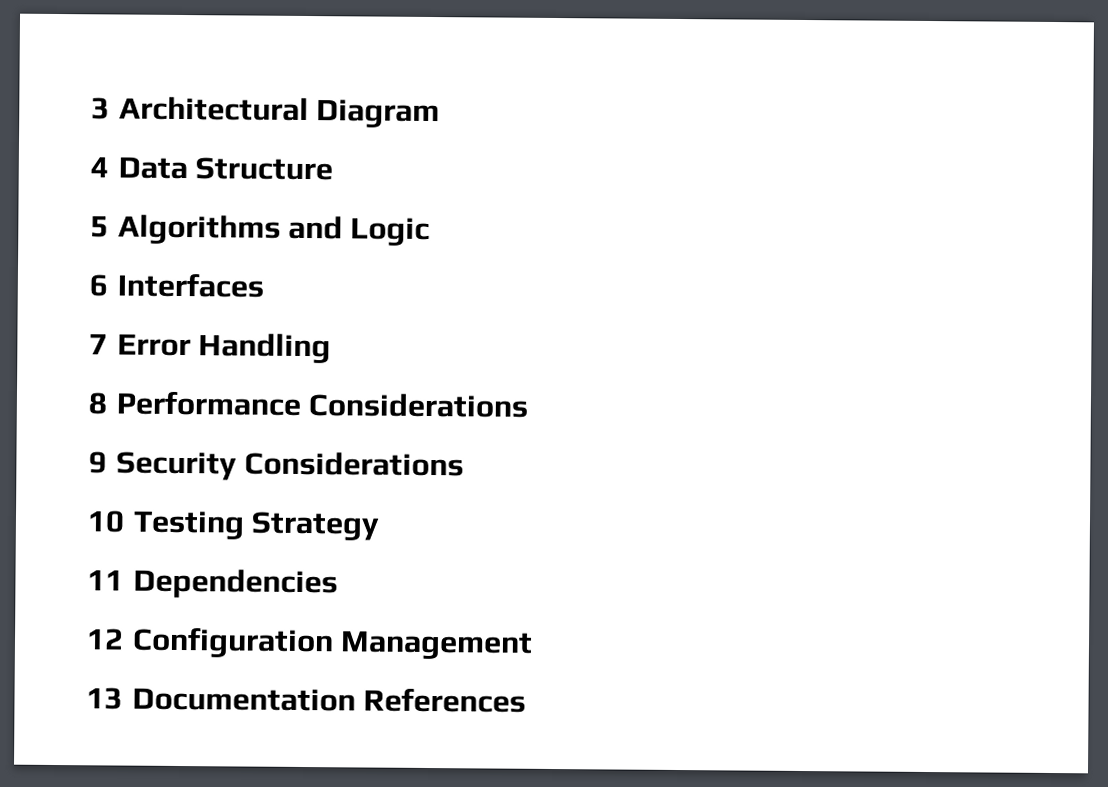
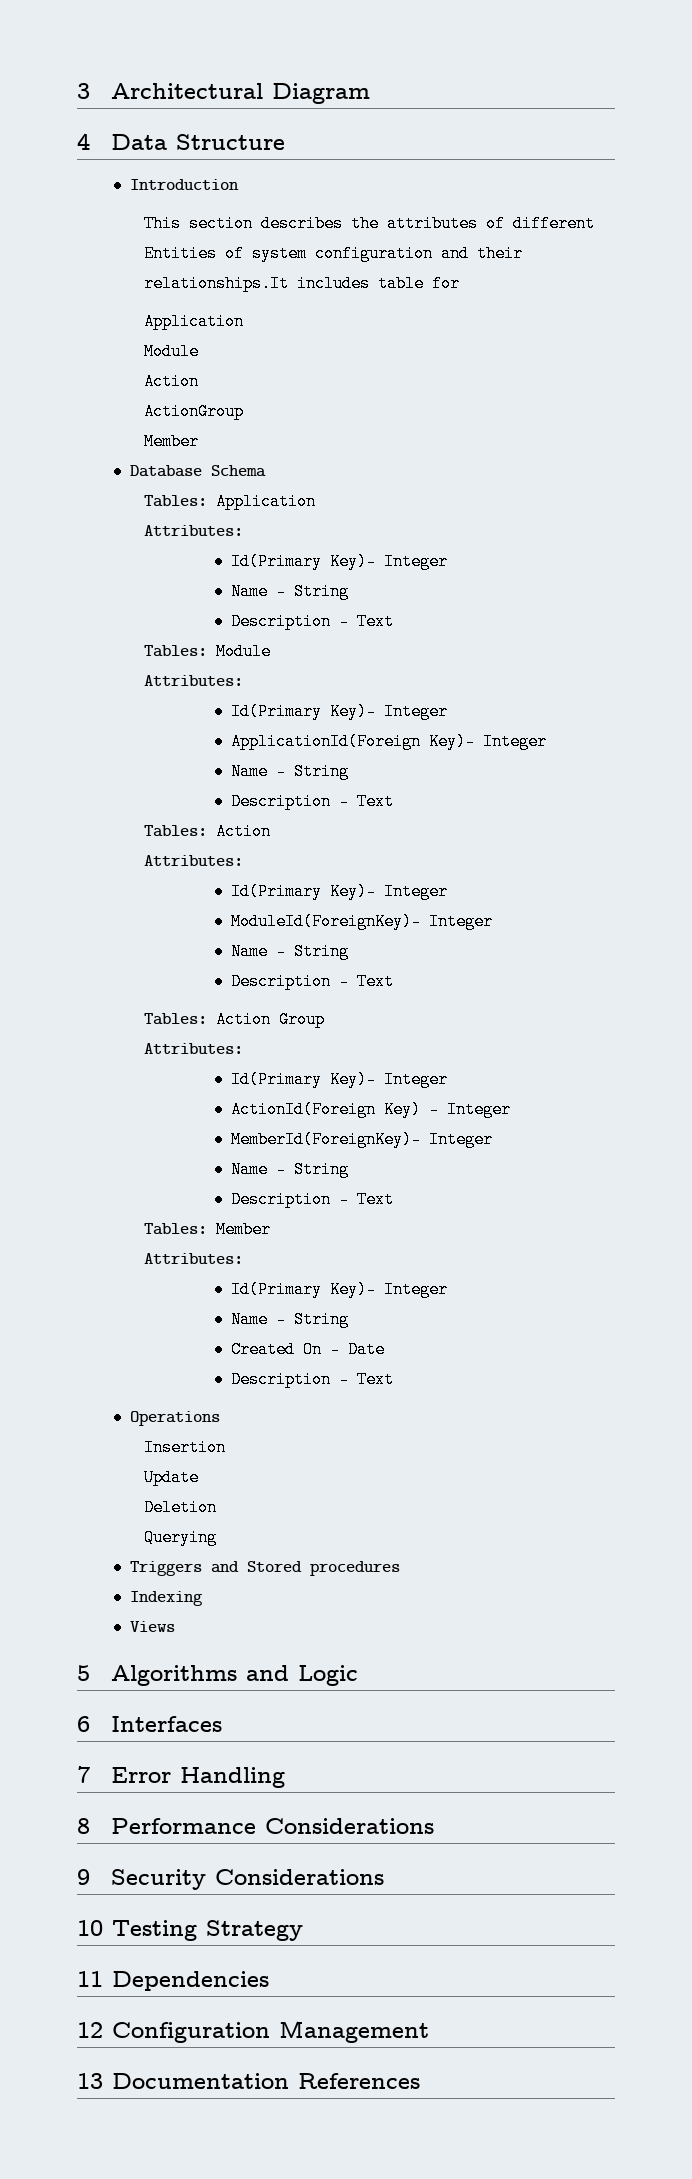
(334, 169) none -> [130,179,240,190] [143,215,595,232] [143,245,523,262] [143,275,460,292] [143,313,244,330] [143,343,199,360] [143,373,199,390] [143,403,244,420] [143,433,199,450] [130,465,267,477] [143,493,316,510] [143,525,243,536] [230,553,448,570] [230,583,349,600] [230,613,394,630] [143,643,271,660] [143,675,243,686] [230,703,448,720] [230,733,547,750] [230,763,349,780] [230,793,394,810] [143,823,271,840] [143,855,243,866] [230,883,448,900] [230,913,493,930] [230,943,349,960] [230,973,394,990] [143,1011,325,1028] [143,1043,243,1054] [230,1071,448,1088] [230,1101,511,1118] [230,1131,493,1148] [230,1161,349,1178] [230,1191,394,1208] [143,1221,271,1238] [143,1253,243,1264] [230,1281,448,1298] [230,1311,349,1328] [230,1341,385,1358] [230,1371,394,1388] [130,1411,221,1426] [143,1439,226,1456] [143,1469,199,1486] [143,1499,217,1516] [143,1529,217,1546] [130,1561,401,1576] [130,1591,204,1606] [130,1621,176,1632] // Introduction // This section describes the attributes of different Entities of system configuration and their relationships.It includes table for // Application // Module // Action // ActionGroup // Member // Database Schema // Tables: Application // Attributes: // Id(Primary Key)- Integer // Name - String // Description - Text // Tables: Module // Attributes: // Id(Primary Key)- Integer // ApplicationId(Foreign Key)- Integer // Name - String // Description - Text // Tables: Action // Attributes: // Id(Primary Key)- Integer // ModuleId(ForeignKey)- Integer // Name - String // Description - Text // Tables: Action Group // Attributes: // Id(Primary Key)- Integer // ActionId(Foreign Key) - Integer // MemberId(ForeignKey)- Integer // Name - String // Description - Text // Tables: Member // Attributes: // Id(Primary Key)- Integer // Name - String // Created On - Date // Description - Text // Operations // Insertion // Update // Deletion // Querying // Triggers and Stored procedures // Indexing // Views

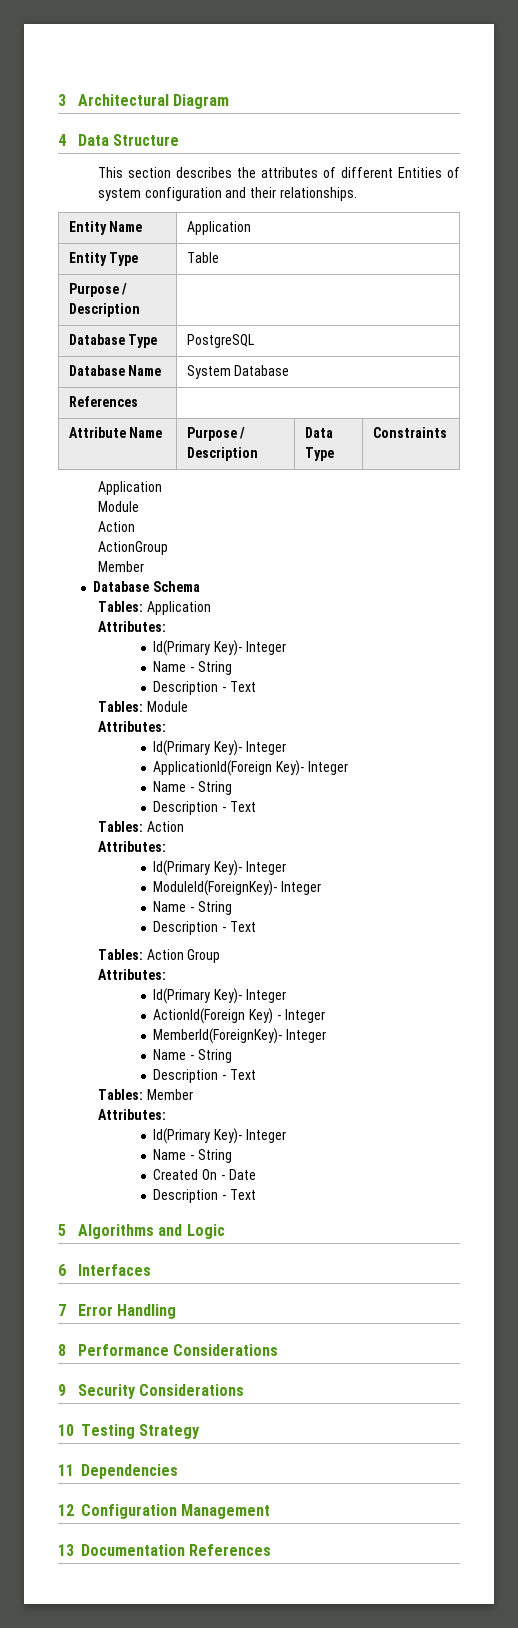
[130,179,240,190] // Introduction -> (180, 140) none
[143,275,460,292] relationships.It includes table for -> [280,187,358,201] [68,221,143,235] [186,221,251,235] [68,252,139,266] [186,252,219,263] [68,283,128,297] [68,303,140,317] [68,334,158,348] [186,334,254,348] [68,365,162,376] [186,365,290,379] [68,396,138,407] [68,427,163,438] [186,427,246,441] [186,447,258,461] [304,427,333,438] [304,447,334,461] [372,427,447,438] relationships. // Entity Name | Application // Entity Type | Table // Purpose / Description | // Database Type | PostgreSQL // Database Name | System Database // References | // Attribute Name | Purpose / Description | Data Type | Constraints
[130,1411,221,1426] [143,1439,226,1456] [143,1469,199,1486] [143,1499,217,1516] [143,1529,217,1546] [130,1561,401,1576] [130,1591,204,1606] [130,1621,176,1632] // Operations // Insertion // Update // Deletion // Querying // Triggers and Stored procedures // Indexing // Views -> (256, 1194) none

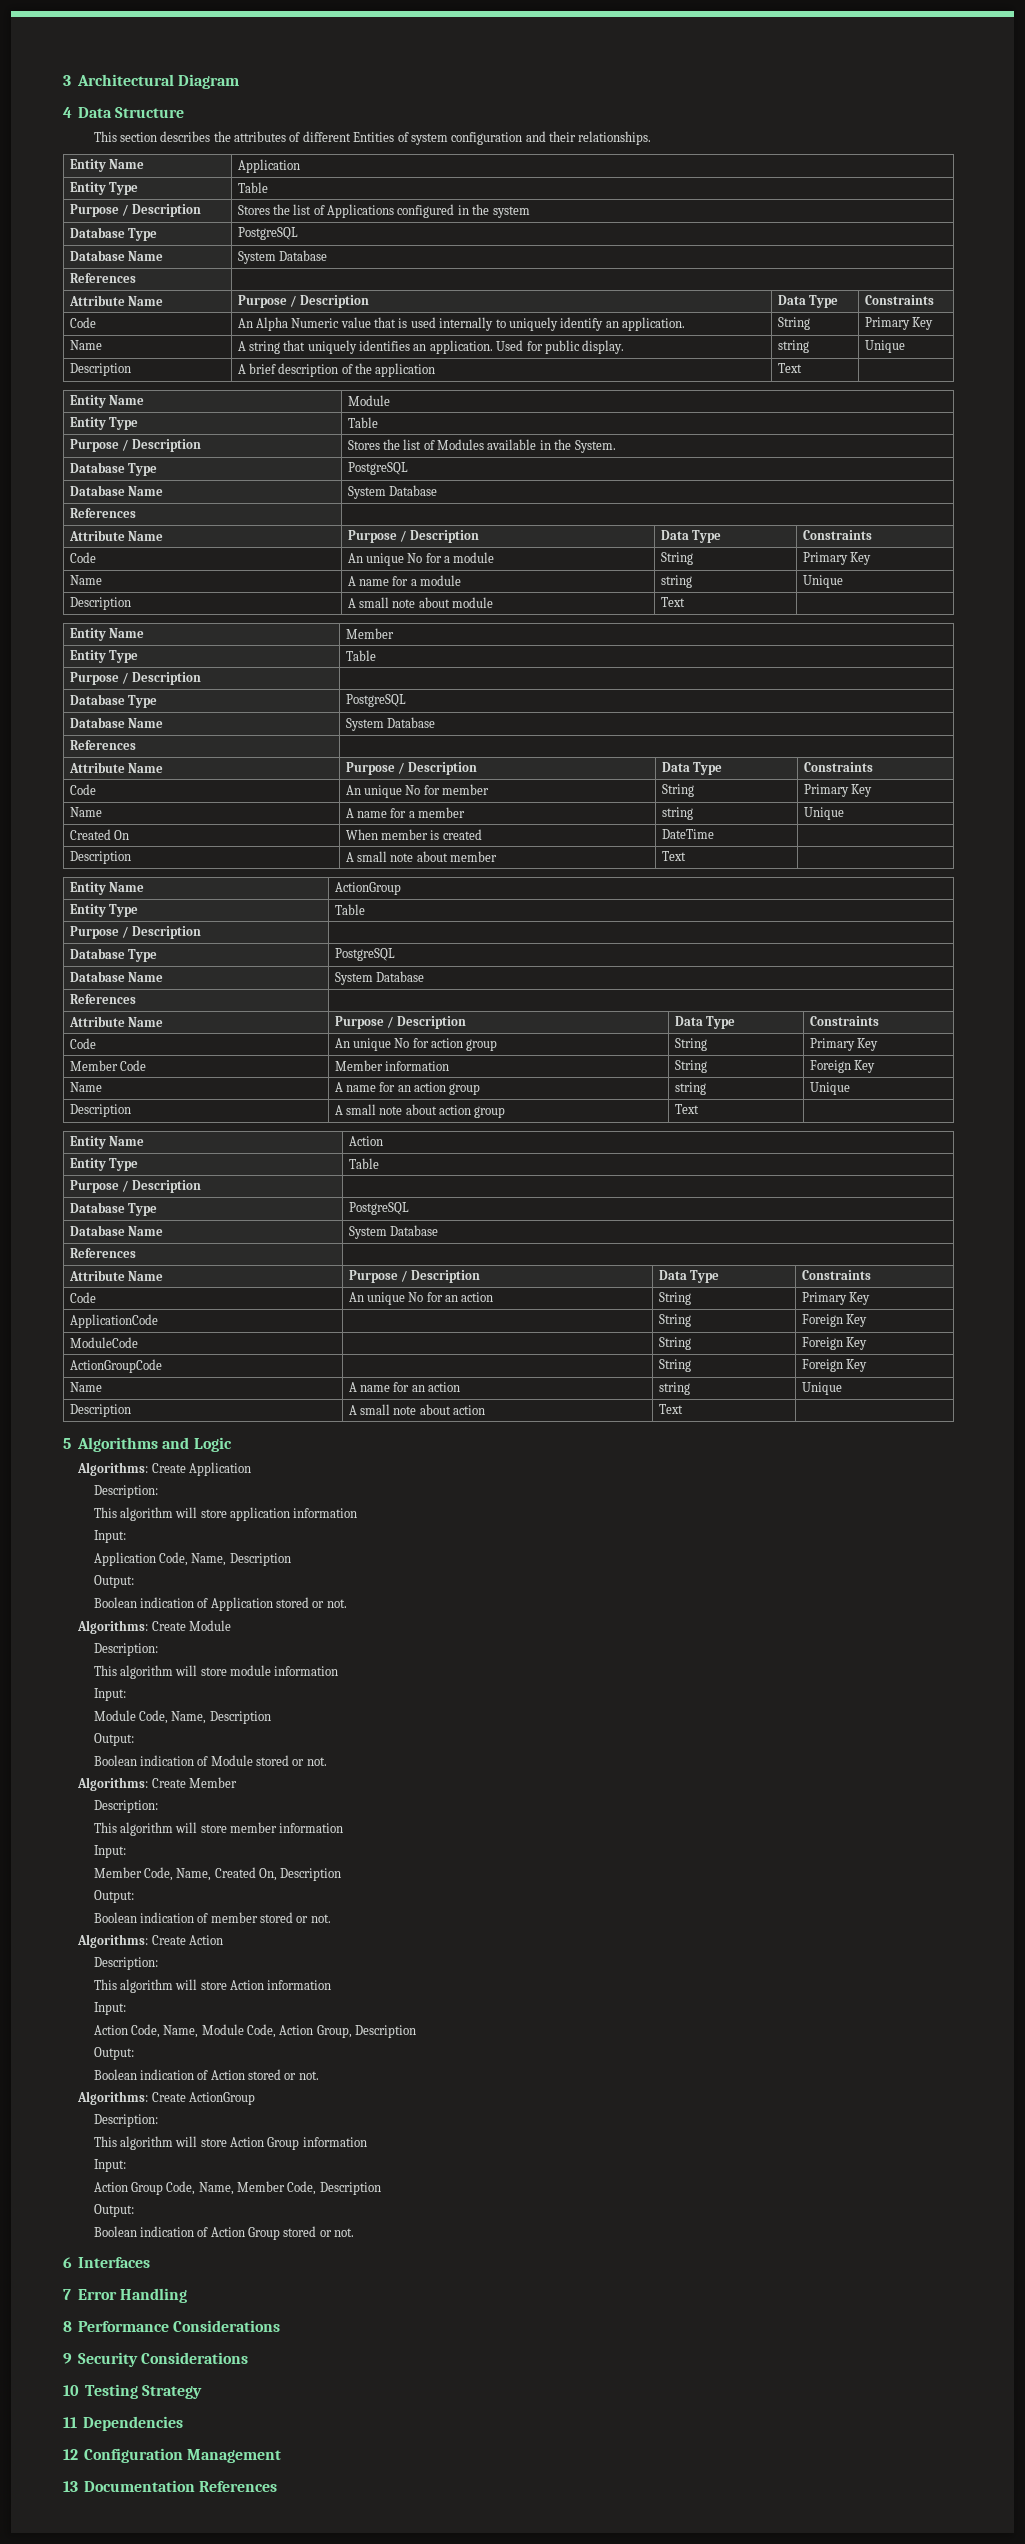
(140, 310) none -> [237,204,530,218] Stores the list of Applications configured in the system
[97,481,162,495] [97,501,139,512] [97,521,135,532] [97,541,168,555] [97,561,144,572] [93,581,201,592] [97,601,211,615] [97,621,166,632] [153,640,286,656] [153,661,232,675] [153,681,256,695] [97,701,188,712] [97,721,166,732] [153,740,286,756] [153,760,348,776] [153,781,232,795] [153,801,256,815] [97,821,184,832] [97,841,166,852] [153,860,286,876] [153,880,322,896] [153,901,232,915] [153,921,256,935] [97,949,221,963] [97,969,166,980] [153,988,286,1004] [153,1008,325,1024] [153,1028,327,1044] [153,1049,232,1063] [153,1069,256,1083] [97,1089,193,1100] [97,1109,166,1120] [153,1128,286,1144] [153,1149,232,1163] [153,1169,256,1180] [153,1189,256,1203] [58,1224,225,1239] // Application // Module // Action // ActionGroup // Member // Database Schema // Tables: Application // Attributes: // Id(Primary Key)- Integer // Name - String // Description - Text // Tables: Module // Attributes: // Id(Primary Key)- Integer // ApplicationId(Foreign Key)- Integer // Name - String // Description - Text // Tables: Action // Attributes: // Id(Primary Key)- Integer // ModuleId(ForeignKey)- Integer // Name - String // Description - Text // Tables: Action Group // Attributes: // Id(Primary Key)- Integer // ActionId(Foreign Key) - Integer // MemberId(ForeignKey)- Integer // Name - String // Description - Text // Tables: Member // Attributes: // Id(Primary Key)- Integer // Name - String // Created On - Date // Description - Text // 5 Algorithms and Logic -> [69,317,96,328] [237,317,686,331] [777,317,810,330] [864,317,933,330] [69,340,102,350] [237,340,625,354] [777,340,809,353] [864,340,905,353] [69,363,131,376] [237,363,436,377] [777,363,802,373] [69,395,144,408] [347,395,390,406] [69,417,138,430] [347,417,378,428] [69,439,202,452] [347,439,616,453] [69,462,157,476] [347,462,408,475] [69,485,163,496] [347,485,437,499] [69,508,136,518] [68,530,163,541] [347,530,480,543] [660,530,721,543] [802,530,872,540] [69,552,96,563] [347,552,495,566] [660,552,693,565] [802,552,871,565] [69,575,102,585] [347,575,462,586] [660,575,692,588] [802,575,843,588] [69,597,131,610] [347,597,494,608] [660,597,685,607] [69,628,144,641] [345,628,394,639] [69,650,138,663] [345,650,376,661] [69,672,202,685] [69,694,157,708] [345,694,406,707] [69,717,163,728] [345,717,435,731] [69,740,136,750] [68,762,163,773] [345,762,478,775] [661,762,722,775] [803,762,873,772] [69,784,96,795] [345,784,490,798] [661,784,694,797] [803,784,872,797] [69,807,102,817] [345,807,466,818] [661,807,693,820] [803,807,844,820] [69,829,129,840] [345,829,482,840] [661,829,714,839] [69,851,131,864] [345,851,498,862] [661,851,686,861] [69,882,144,895] [334,882,401,895] [69,904,138,917] [334,904,365,915] [69,926,202,939] [69,948,157,962] [334,948,395,961] [69,971,163,982] [334,971,424,985] [69,994,136,1004] [68,1016,163,1027] [334,1016,467,1029] [674,1016,735,1029] [809,1016,879,1026] [69,1038,96,1049] [334,1038,498,1051] [674,1038,707,1051] [809,1038,878,1051] [69,1060,146,1071] [334,1060,449,1071] [674,1060,707,1073] [809,1060,875,1073] [69,1082,102,1092] [334,1082,481,1095] [674,1082,706,1095] [809,1082,850,1095] [69,1104,131,1117] [334,1104,506,1118] [674,1104,699,1114] [69,1136,144,1149] [348,1136,383,1146] [69,1158,138,1171] [348,1158,379,1169] [69,1180,202,1193] [69,1202,157,1216] [348,1202,409,1215] [69,1225,163,1236] [348,1225,438,1239] [69,1248,136,1258] [68,1270,163,1281] [348,1270,481,1283] [658,1270,719,1283] [801,1270,871,1280] [69,1292,96,1303] [348,1292,494,1305] [658,1292,691,1305] [801,1292,870,1305] [69,1314,158,1328] [658,1314,691,1327] [801,1314,867,1327] [69,1337,138,1348] [658,1337,691,1350] [801,1337,867,1350] [69,1359,162,1373] [658,1359,691,1372] [801,1359,867,1372] [69,1382,102,1392] [348,1382,461,1392] [658,1382,690,1395] [801,1382,842,1395] [69,1404,131,1417] [348,1404,486,1415] [658,1404,683,1414] [63,1437,232,1452] [77,1462,252,1476] [93,1485,158,1498] [93,1507,358,1521] [93,1530,126,1543] [93,1552,291,1566] [93,1575,134,1588] [93,1597,347,1611] [77,1620,232,1634] [93,1643,158,1656] [93,1665,339,1679] [93,1688,126,1701] [93,1710,271,1724] [93,1733,134,1746] [93,1755,327,1766] [77,1777,238,1791] [93,1800,158,1813] [93,1822,344,1836] [93,1845,126,1858] [93,1867,342,1881] [93,1890,134,1903] [93,1912,331,1923] [77,1934,224,1948] [93,1957,158,1970] [93,1979,332,1993] [93,2002,126,2015] [93,2024,417,2038] [93,2047,134,2060] [93,2069,319,2080] [77,2091,256,2105] [93,2114,158,2127] [93,2136,367,2150] [93,2159,126,2172] [93,2181,381,2195] [93,2204,134,2217] [93,2226,355,2240] // Code | An Alpha Numeric value that is used internally to uniquely identify an application. | String | Primary Key // Name | A string that uniquely identifies an application. Used for public display. | string | Unique // Description | A brief description of the application | Text | // Entity Name | Module // Entity Type | Table // Purpose / Description | Stores the list of Modules available in the System. // Database Type | PostgreSQL // Database Name | System Database // References | // Attribute Name | Purpose / Description | Data Type | Constraints // Code | An unique No for a module | String | Primary Key // Name | A name for a module | string | Unique // Description | A small note about module | Text | // Entity Name | Member // Entity Type | Table // Purpose / Description | // Database Type | PostgreSQL // Database Name | System Database // References | // Attribute Name | Purpose / Description | Data Type | Constraints // Code | An unique No for member | String | Primary Key // Name | A name for a member | string | Unique // Created On | When member is created | DateTime | // Description | A small note about member | Text | // Entity Name | ActionGroup // Entity Type | Table // Purpose / Description | // Database Type | PostgreSQL // Database Name | System Database // References | // Attribute Name | Purpose / Description | Data Type | Constraints // Code | An unique No for action group | String | Primary Key // Member Code | Member information | String | Foreign Key // Name | A name for an action group | string | Unique // Description | A small note about action group | Text | // Entity Name | Action // Entity Type | Table // Purpose / Description | // Database Type | PostgreSQL // Database Name | System Database // References | // Attribute Name | Purpose / Description | Data Type | Constraints // Code | An unique No for an action | String | Primary Key // ApplicationCode | | String | Foreign Key // ModuleCode | | String | Foreign Key // ActionGroupCode | | String | Foreign Key // Name | A name for an action | string | Unique // Description | A small note about action | Text | // 5 Algorithms and Logic // Algorithms: Create Application // Description: // This algorithm will store application information // Input: // Application Code, Name, Description // Output: // Boolean indication of Application stored or not. // Algorithms: Create Module // Description: // This algorithm will store module information // Input: // Module Code, Name, Description // Output: // Boolean indication of Module stored or not. // Algorithms: Create Member // Description: // This algorithm will store member information // Input: // Member Code, Name, Created On, Description // Output: // Boolean indication of member stored or not. // Algorithms: Create Action // Description: // This algorithm will store Action information // Input: // Action Code, Name, Module Code, Action Group, Description // Output: // Boolean indication of Action stored or not. // Algorithms: Create ActionGroup // Description: // This algorithm will store Action Group information // Input: // Action Group Code, Name, Member Code, Description // Output: // Boolean indication of Action Group stored or not.

